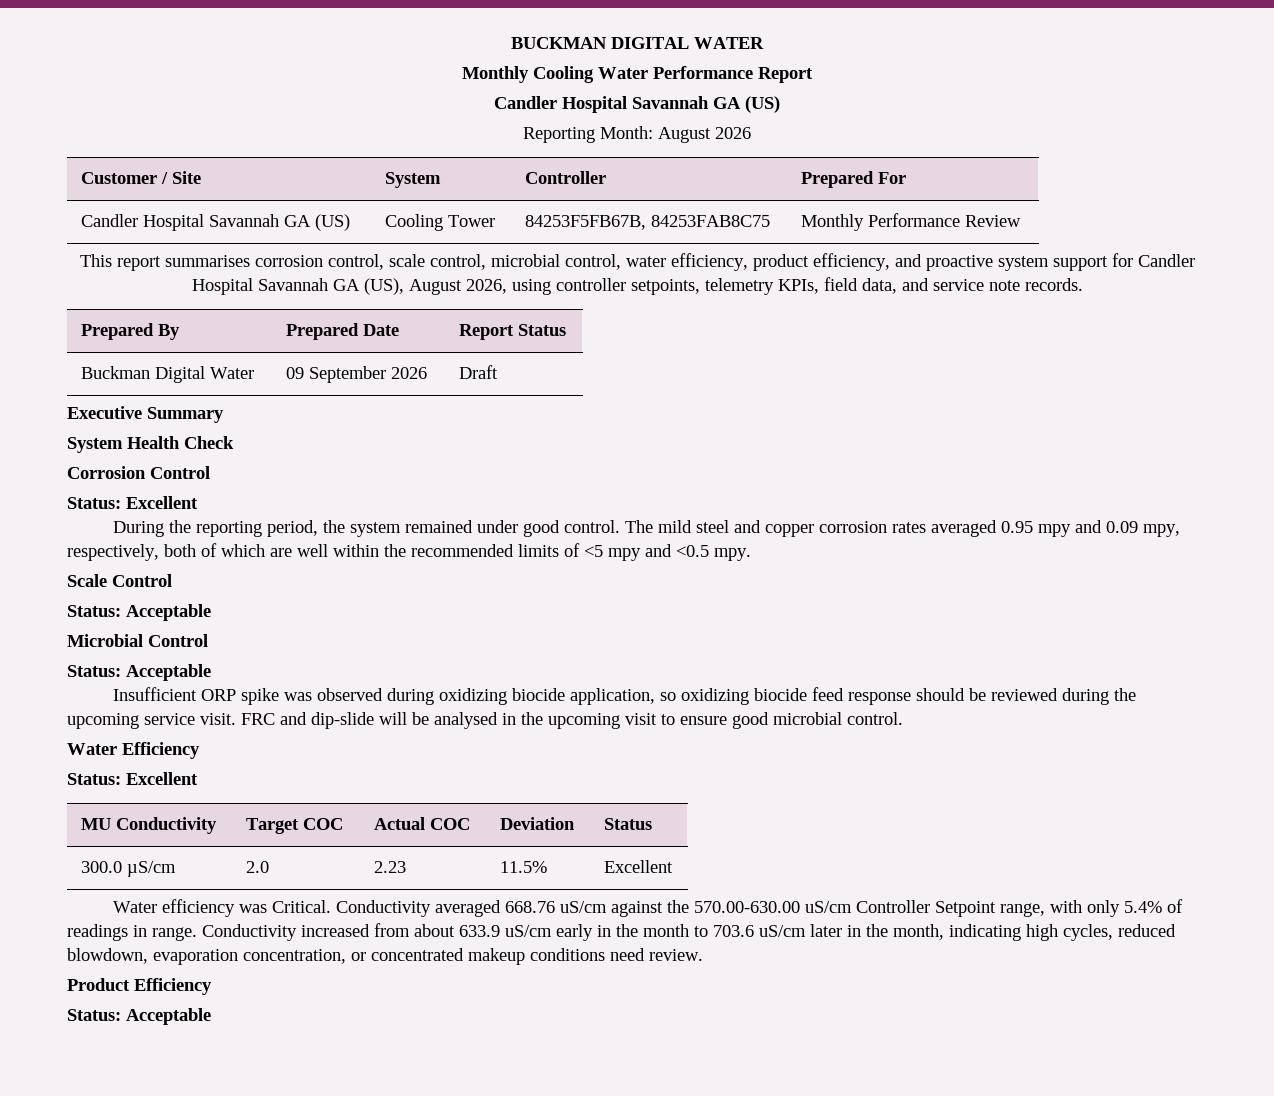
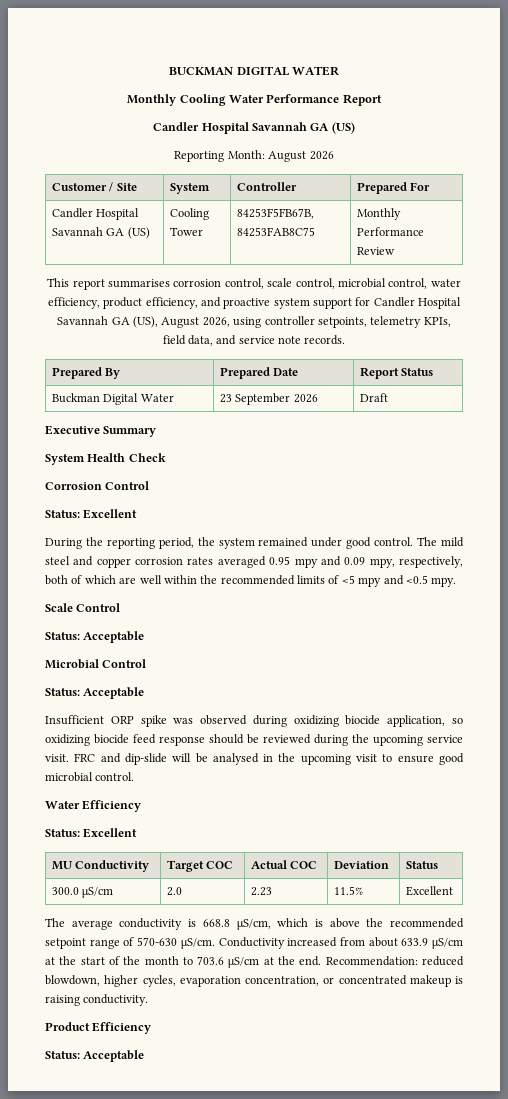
[286,367,305,379] 09 -> [219,394,232,403] 23
[113,899,1184,917] [67,924,197,941] Water efficiency was Critical. Conductivity averaged 668.76 uS/cm against the 570.00-630.00 uS/cm Controller Setpoint range, with only 5.4% of readings in range. -> [45,918,464,930] [45,937,215,949] The average conductivity is 668.8 µS/cm, which is above the recommended setpoint range of 570-630 µS/cm.
[505,924,1176,941] [67,948,148,964] uS/cm early in the month to 703.6 uS/cm later in the month, indicating high cycles, reduced blowdown, -> [431,938,463,949] [45,956,465,968] [45,975,176,987] µS/cm at the start of the month to 703.6 µS/cm at the end. Recommendation: reduced blowdown, higher cycles,
[530,948,703,961] conditions need review. -> [455,976,463,984] [45,994,149,1006] is raising conductivity.

